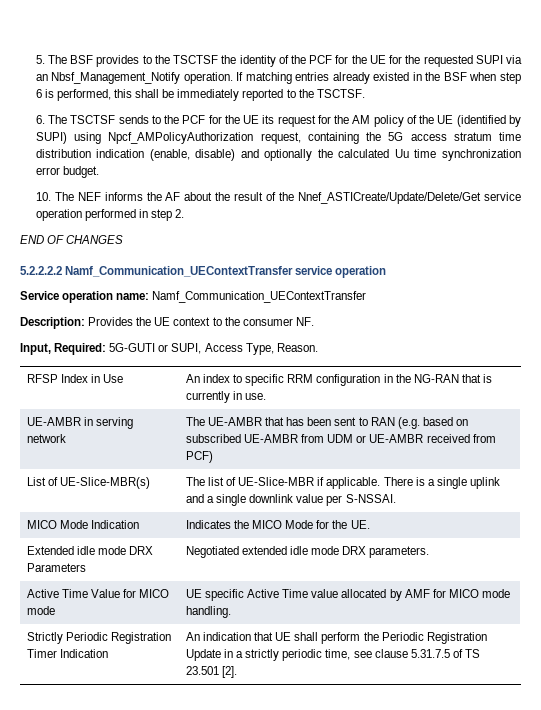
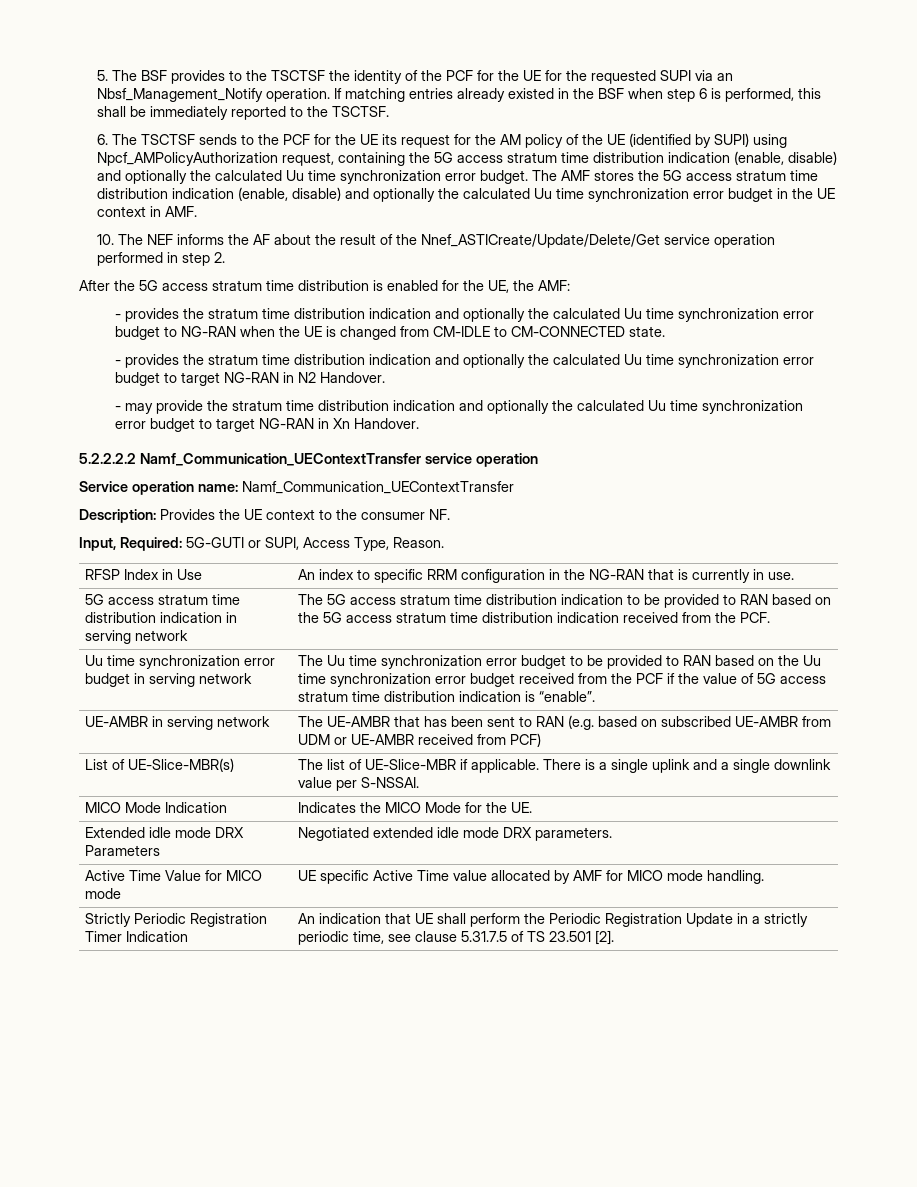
(99, 172) none -> [532,170,819,181] [97,187,836,202] [97,206,198,217] The AMF stores the 5G access stratum time distribution indication (enable, disable) and optionally the calculated Uu time synchronization error budget in the UE context in AMF.
[20,235,124,244] END OF CHANGES -> [79,280,570,293] [115,308,815,322] [115,326,666,340] [115,354,815,368] [115,372,386,386] [115,400,804,414] [115,418,420,432] After the 5G access stratum time distribution is enabled for the UE, the AMF: // - provides the stratum time distribution indication and optionally the calculated Uu time synchronization error budget to NG-RAN when the UE is changed from CM-IDLE to CM-CONNECTED state. // - provides the stratum time distribution indication and optionally the calculated Uu time synchronization error budget to target NG-RAN in N2 Handover. // - may provide the stratum time distribution indication and optionally the calculated Uu time synchronization error budget to target NG-RAN in Xn Handover.
(267, 396) none -> [85,594,241,605] [85,612,238,623] [85,630,189,644] [298,594,832,608] [298,612,771,623] [85,655,276,669] [85,673,253,687] [298,655,822,669] [298,673,827,687] [298,691,596,702] // 5G access stratum time distribution indication in serving network | The 5G access stratum time distribution indication to be provided to RAN based on the 5G access stratum time distribution indication received from the PCF. // Uu time synchronization error budget in serving network | The Uu time synchronization error budget to be provided to RAN based on the Uu time synchronization error budget received from the PCF if the value of 5G access stratum time distribution indication is “enable”.

